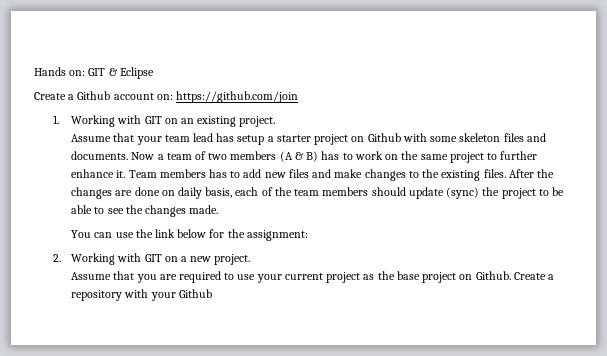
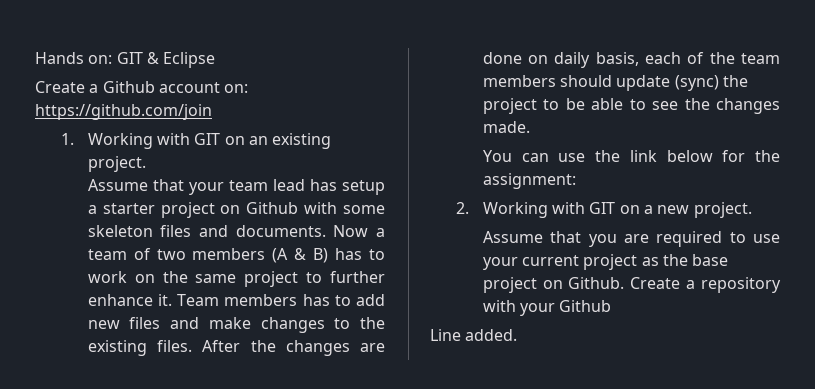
(212, 293) none -> [430,329,518,341] // Line added.

